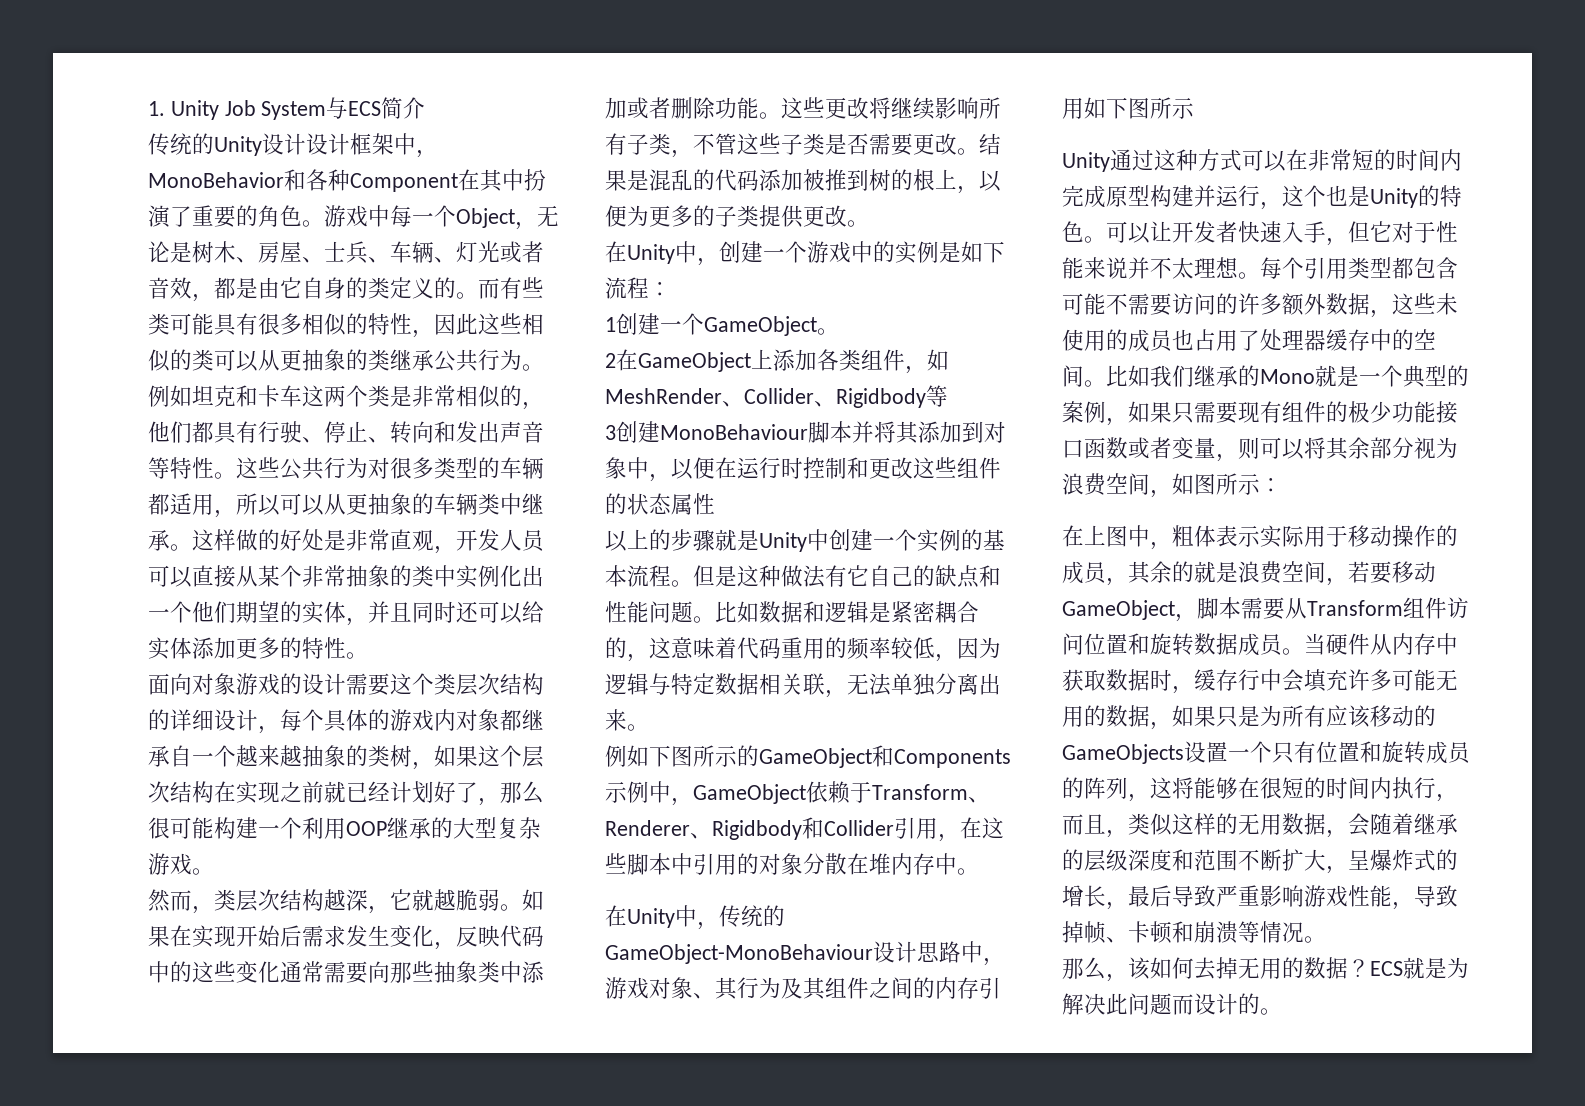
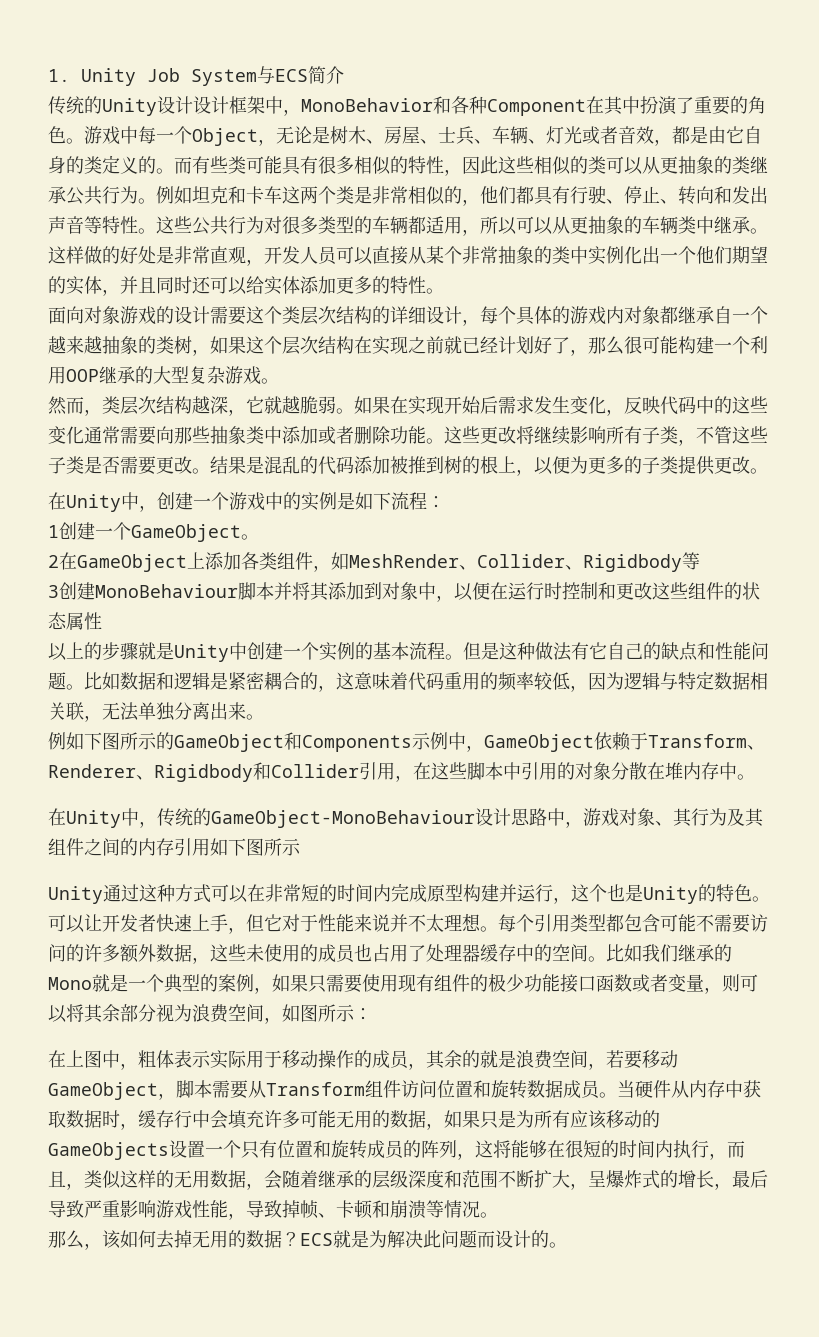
[1282,221,1304,243] 入 -> [192,914,210,931] 上
(1238, 412) none -> [362,974,398,992] 使用

